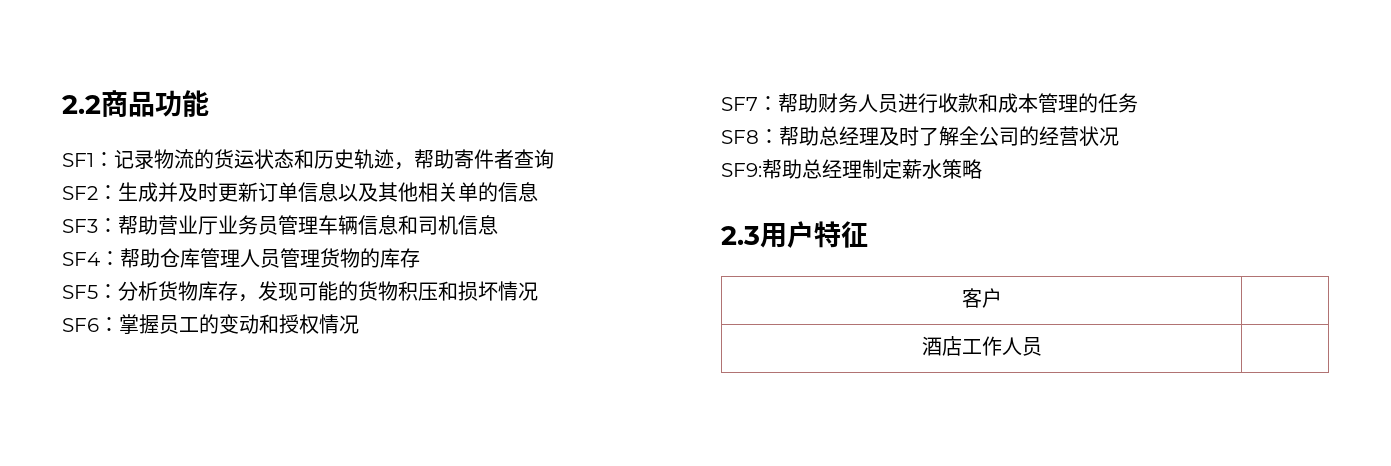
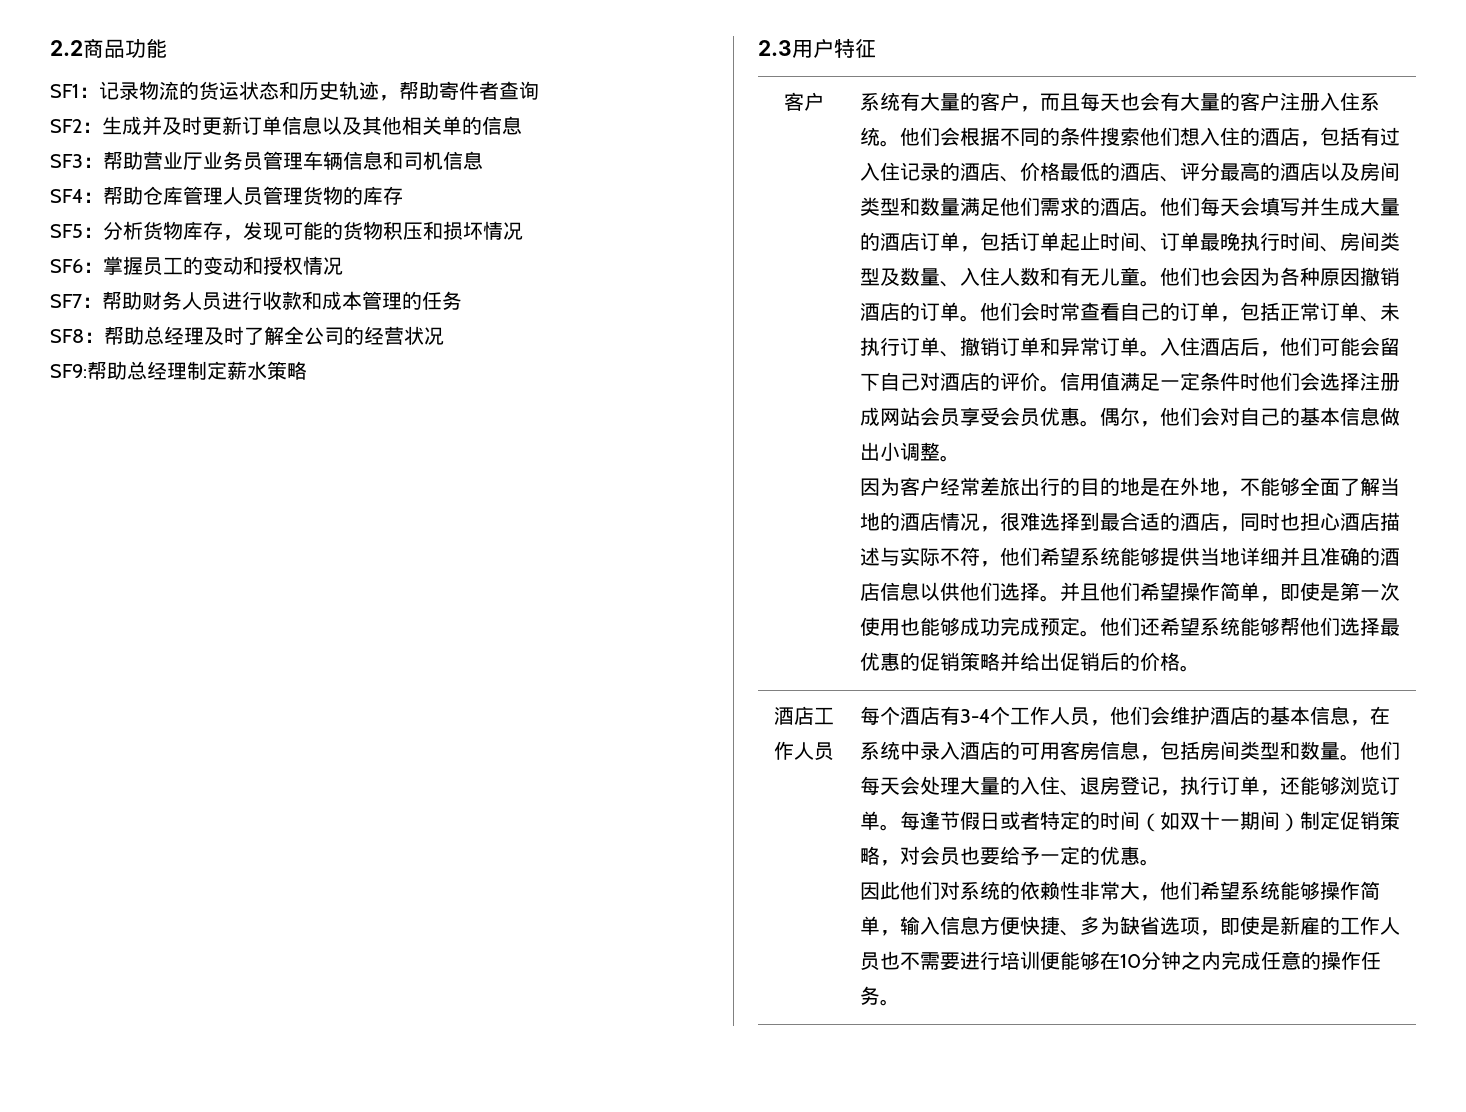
[921,336,1042,356] // 酒店工作人员 | -> [859,92,1380,112] [859,127,1400,147] [859,162,1400,182] [859,197,1400,217] [859,232,1400,252] [859,267,1400,287] [859,302,1400,322] [859,337,1400,357] [859,372,1400,392] [859,407,1400,427] [859,442,960,462] [859,477,1400,497] [859,512,1400,532] [859,547,1400,567] [859,582,1400,602] [859,617,1400,637] [859,652,1200,672] [774,706,834,725] [774,741,834,761] [859,706,1390,726] [859,741,1400,761] [859,776,1400,796] [859,811,1400,832] [859,846,1160,866] [859,881,1380,901] [859,916,1400,936] [859,951,1381,971] [859,986,900,1006] 系统有大量的客户，而且每天也会有大量的客户注册入住系统。他们会根据不同的条件搜索他们想入住的酒店，包括有过入住记录的酒店、价格最低的酒店、评分最高的酒店以及房间类型和数量满足他们需求的酒店。他们每天会填写并生成大量的酒店订单，包括订单起止时间、订单最晚执行时间、房间类型及数量、入住人数和有无儿童。他们也会因为各种原因撤销酒店的订单。他们会时常查看自己的订单，包括正常订单、未执行订单、撤销订单和异常订单。入住酒店后，他们可能会留下自己对酒店的评价。信用值满足一定条件时他们会选择注册成网站会员享受会员优惠。偶尔，他们会对自己的基本信息做出小调整。 // 因为客户经常差旅出行的目的地是在外地，不能够全面了解当地的酒店情况，很难选择到最合适的酒店，同时也担心酒店描述与实际不符，他们希望系统能够提供当地详细并且准确的酒店信息以供他们选择。并且他们希望操作简单，即使是第一次使用也能够成功完成预定。他们还希望系统能够帮他们选择最优惠的促销策略并给出促销后的价格。 // 酒店工作人员 | 每个酒店有3-4个工作人员，他们会维护酒店的基本信息，在系统中录入酒店的可用客房信息，包括房间类型和数量。他们每天会处理大量的入住、退房登记，执行订单，还能够浏览订单。每逢节假日或者特定的时间（如双十一期间）制定促销策略，对会员也要给予一定的优惠。 // 因此他们对系统的依赖性非常大，他们希望系统能够操作简单，输入信息方便快捷、多为缺省选项，即使是新雇的工作人员也不需要进行培训便能够在10分钟之内完成任意的操作任务。

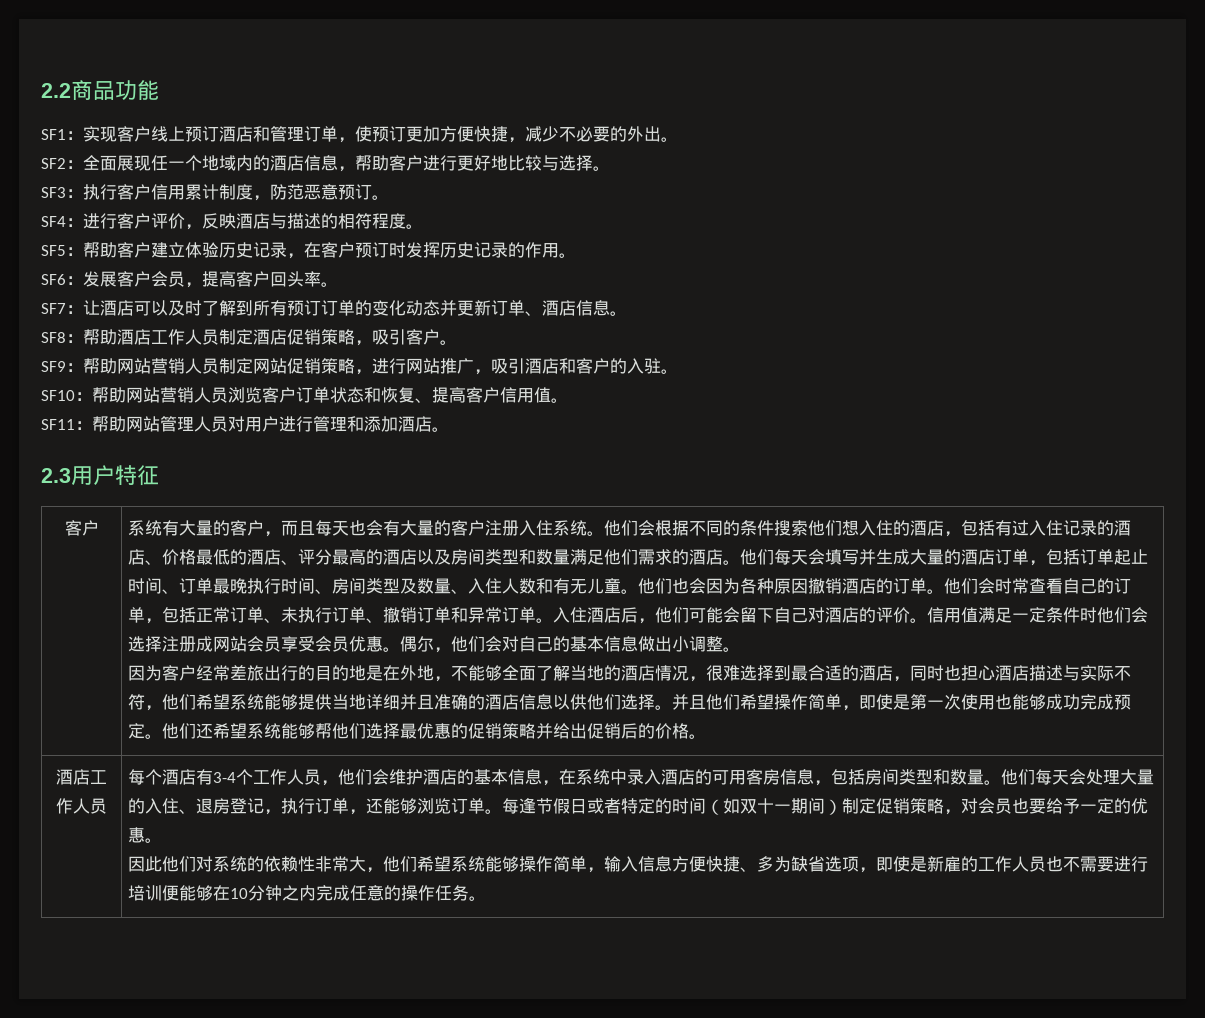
[99,81,539,101] [50,116,522,136] [50,151,483,171] [50,186,403,206] [50,221,523,241] [50,256,343,276] [50,291,462,311] [50,326,444,345] [50,361,307,380] 记录物流的货运状态和历史轨迹，帮助寄件者查询 // SF2：生成并及时更新订单信息以及其他相关单的信息 // SF3：帮助营业厅业务员管理车辆信息和司机信息 // SF4：帮助仓库管理人员管理货物的库存 // SF5：分析货物库存，发现可能的货物积压和损坏情况 // SF6：掌握员工的变动和授权情况 // SF7：帮助财务人员进行收款和成本管理的任务 // SF8：帮助总经理及时了解全公司的经营状况 // SF9:帮助总经理制定薪水策略 -> [83,126,678,143] [41,155,610,172] [41,184,389,201] [41,213,423,230] [41,242,576,259] [41,271,338,288] [41,300,627,316] [41,329,457,346] [41,358,678,375] [41,387,568,403] [41,416,449,432] 实现客户线上预订酒店和管理订单，使预订更加方便快捷，减少不必要的外出。 // SF2：全面展现任一个地域内的酒店信息，帮助客户进行更好地比较与选择。 // SF3：执行客户信用累计制度，防范恶意预订。 // SF4：进行客户评价，反映酒店与描述的相符程度。 // SF5：帮助客户建立体验历史记录，在客户预订时发挥历史记录的作用。 // SF6：发展客户会员，提高客户回头率。 // SF7：让酒店可以及时了解到所有预订订单的变化动态并更新订单、酒店信息。 // SF8：帮助酒店工作人员制定酒店促销策略，吸引客户。 // SF9：帮助网站营销人员制定网站促销策略，进行网站推广，吸引酒店和客户的入驻。 // SF10：帮助网站营销人员浏览客户订单状态和恢复、提高客户信用值。 // SF11：帮助网站管理人员对用户进行管理和添加酒店。

